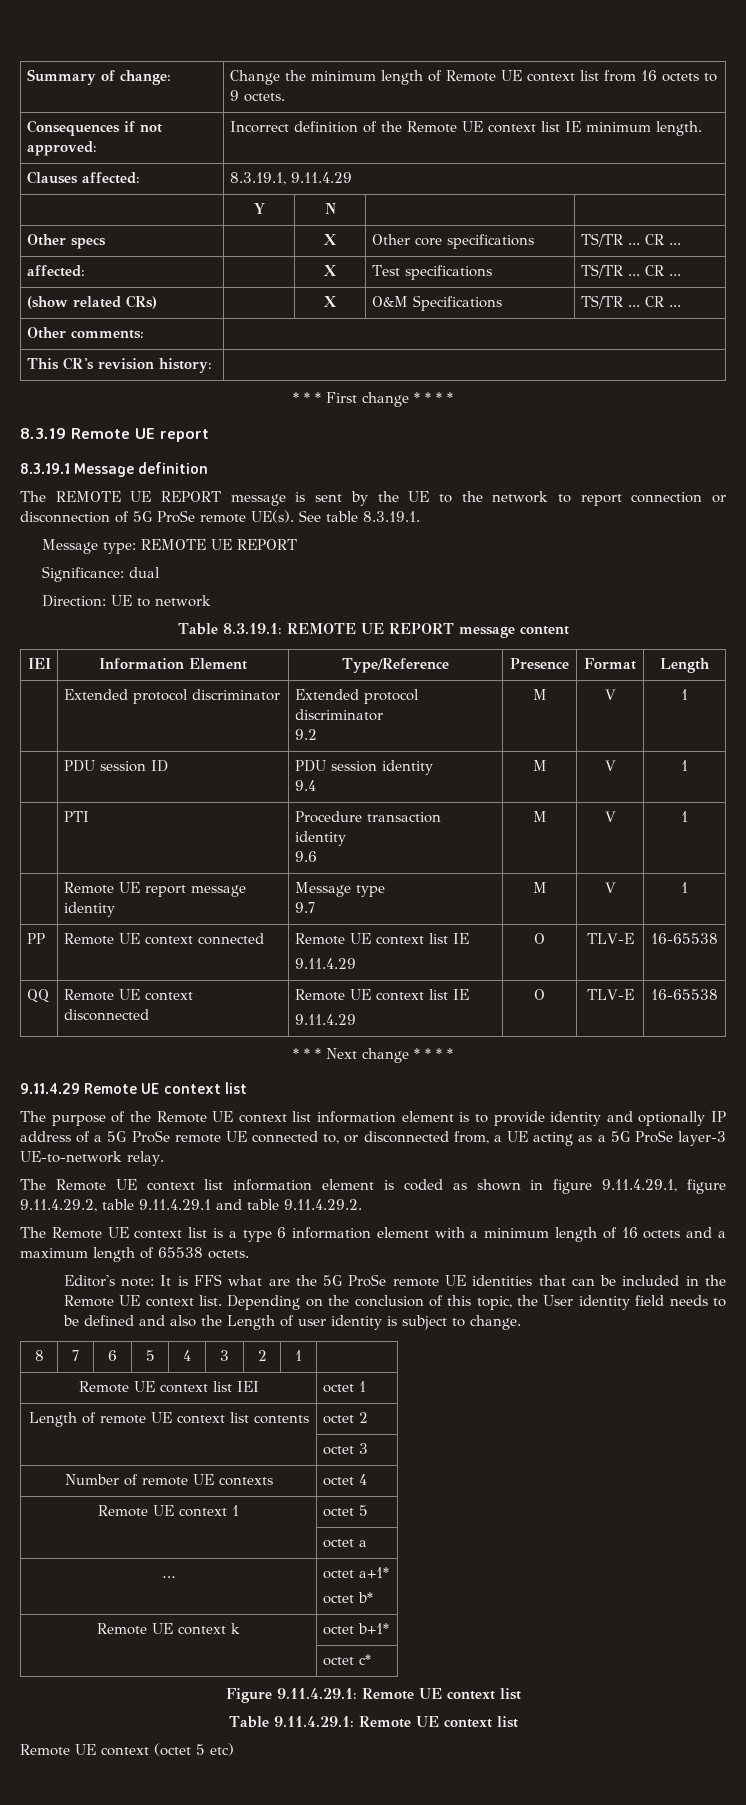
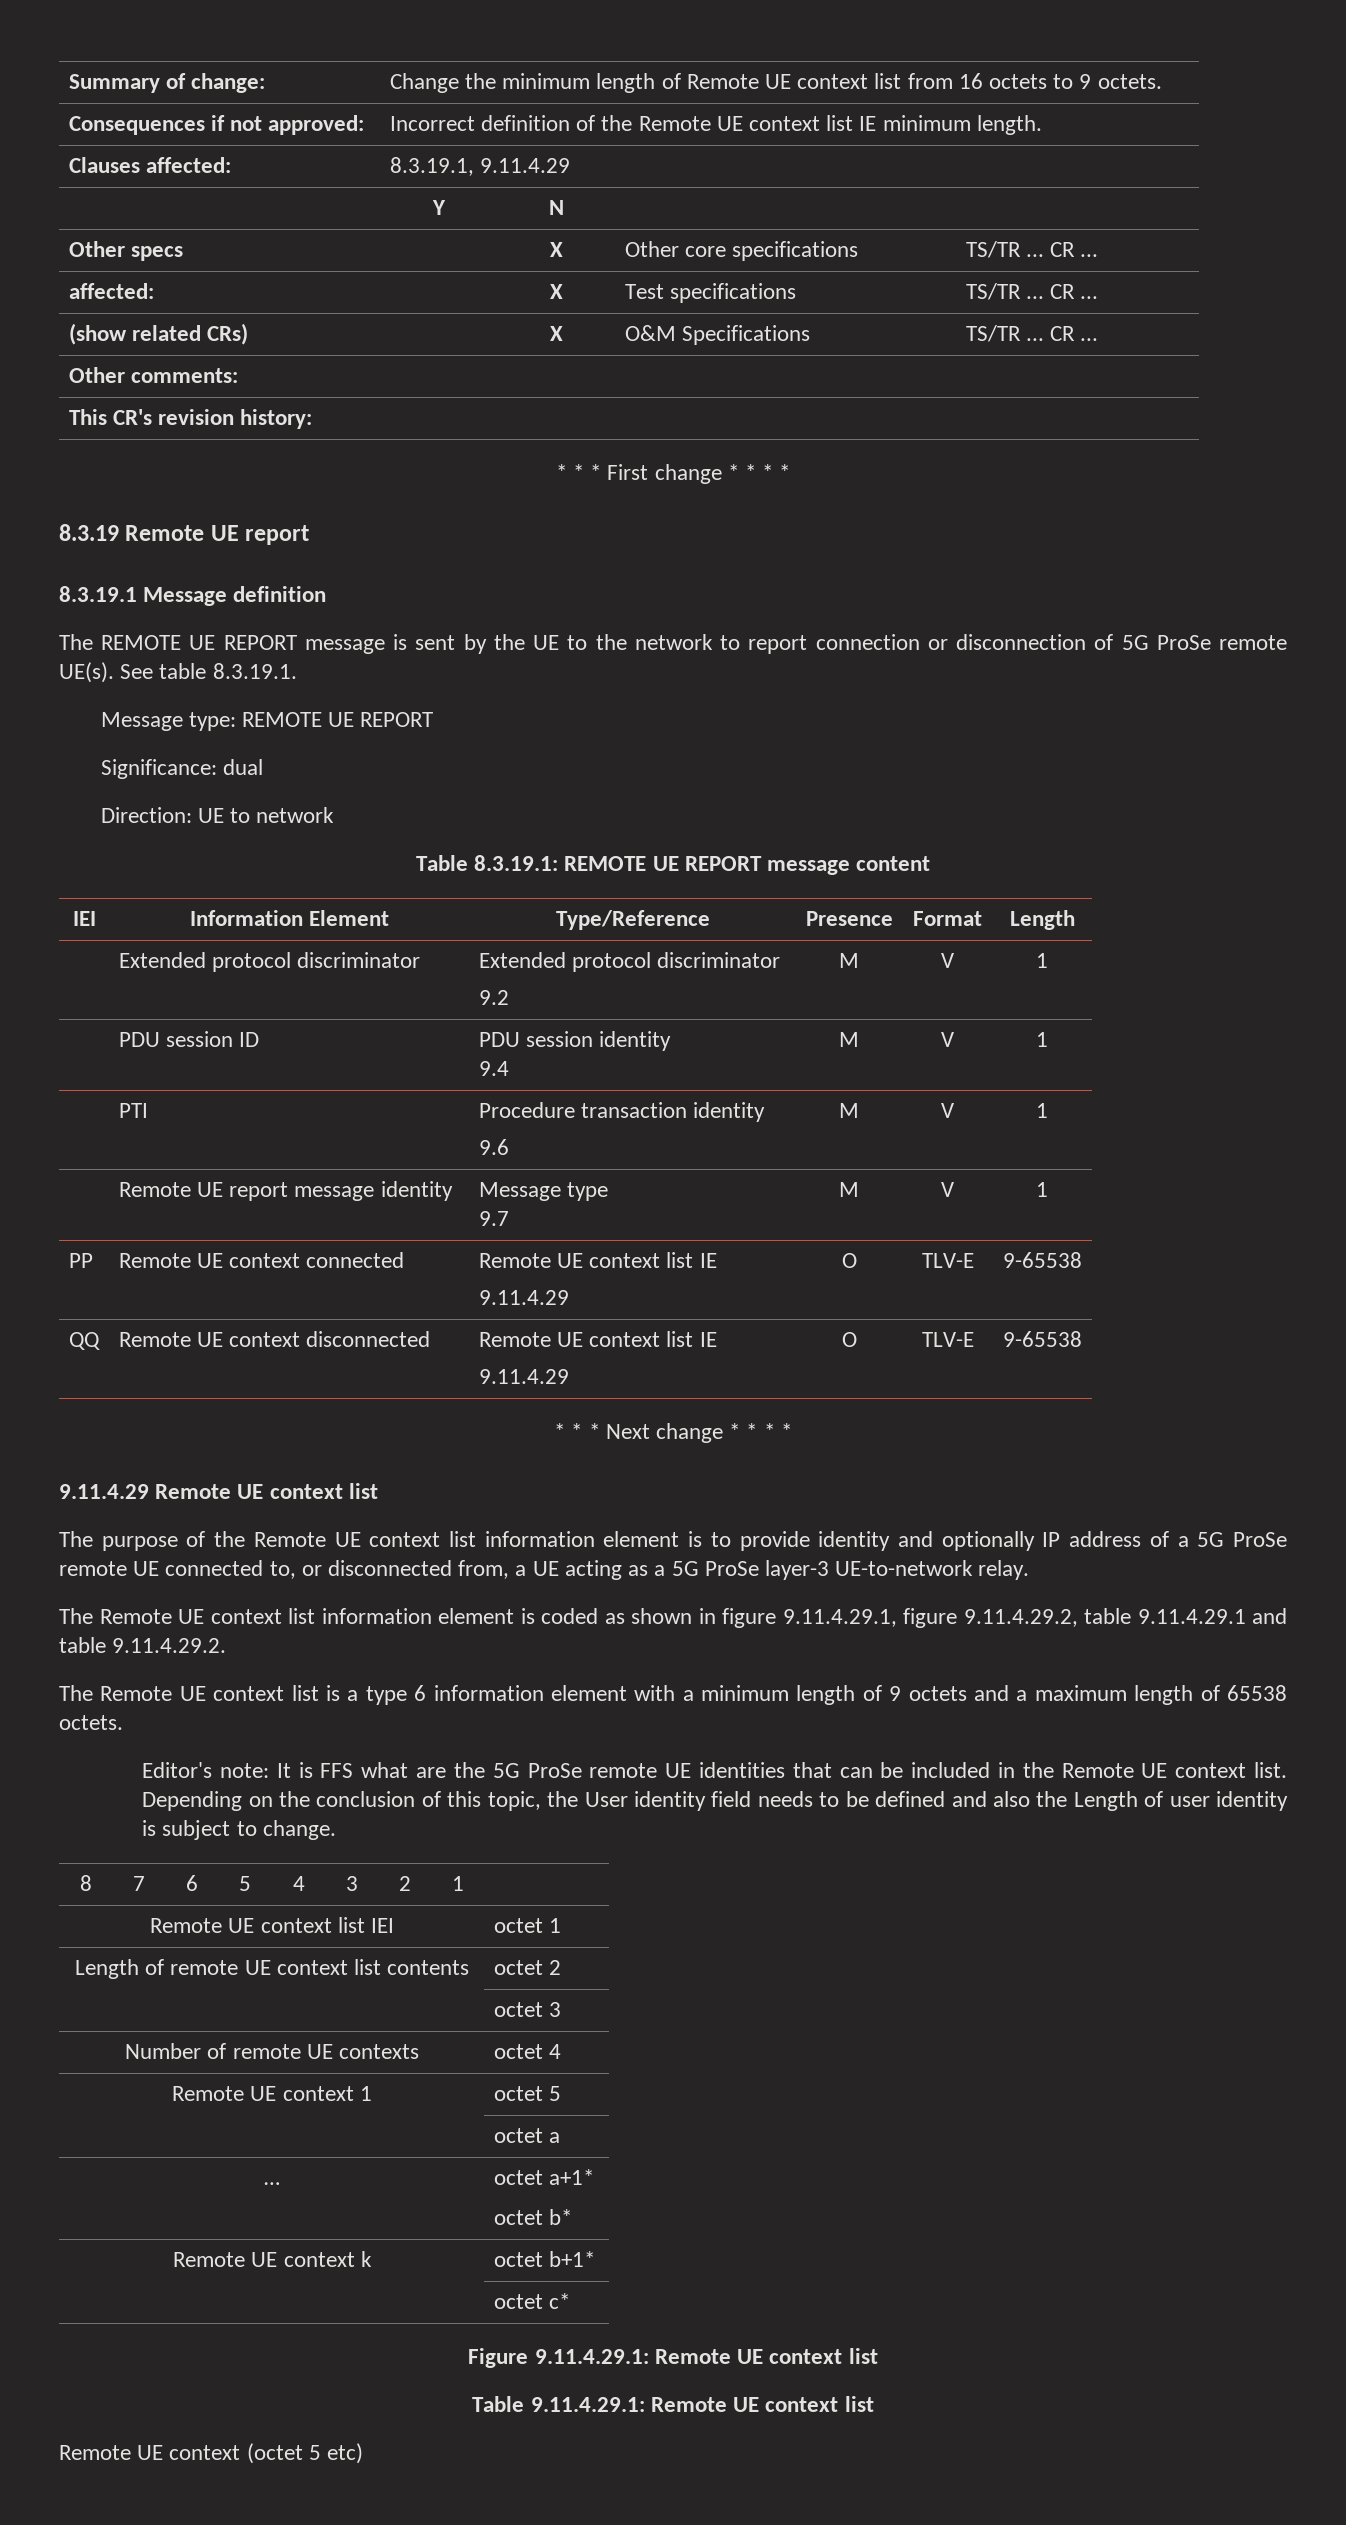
[651,933,718,944] 16-65538 -> [1002,1252,1082,1268] 9-65538
[651,989,718,1000] 16-65538 -> [1002,1331,1082,1347] 9-65538
[621,1227,638,1238] 16 -> [889,1686,902,1701] 9

